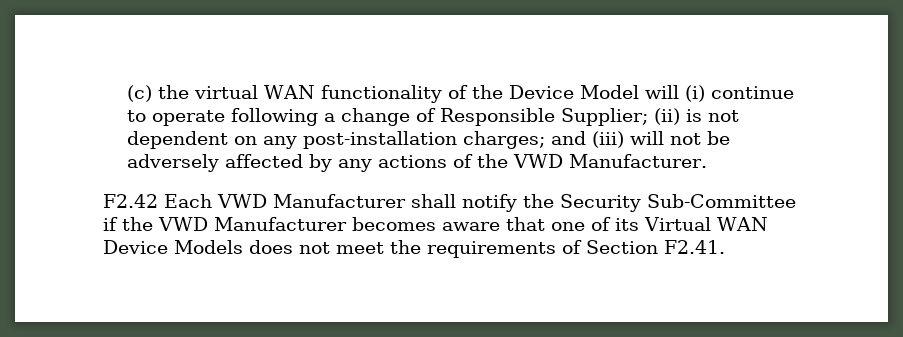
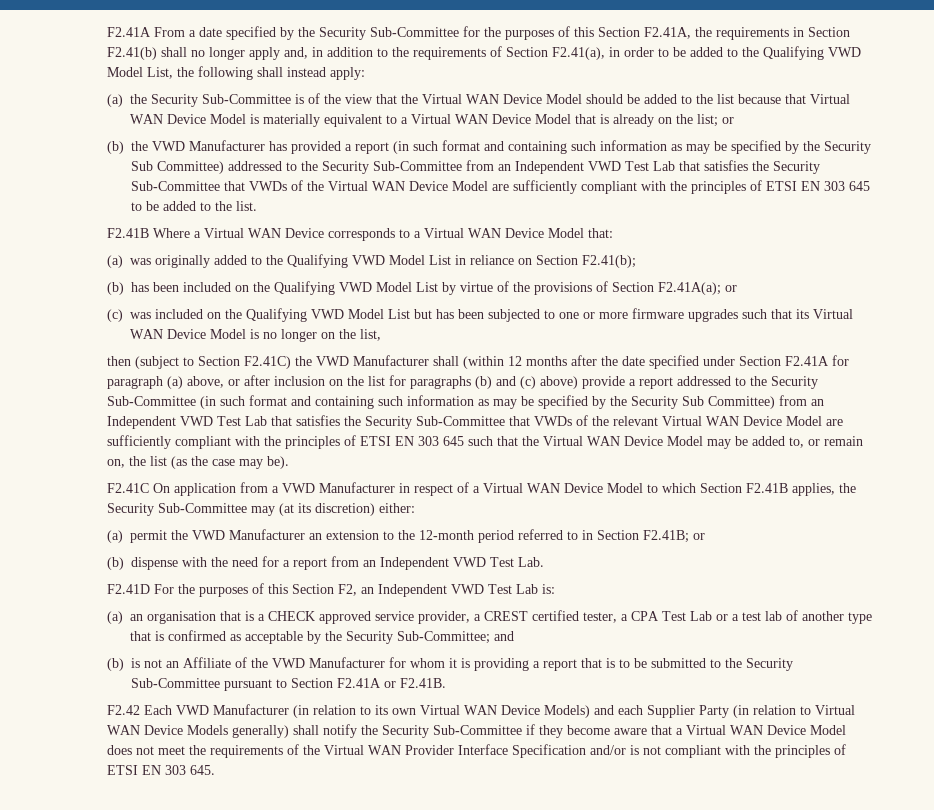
[126,85,794,103] [126,108,739,126] [126,131,730,149] [126,154,707,172] [103,194,407,208] (c) the virtual WAN functionality of the Device Model will (i) continue to operate following a change of Responsible Supplier; (ii) is not dependent on any post-installation charges; and (iii) will not be adversely affected by any actions of the VWD Manufacturer. // F2.42 Each VWD Manufacturer -> [106,26,850,40] [106,46,861,60] [106,66,365,80] [106,93,851,107] [130,114,735,127] [106,140,871,154] [130,160,820,174] [130,180,870,194] [130,201,257,211] [106,228,613,241] [106,254,637,268] [106,281,737,295] [106,308,854,322] [130,329,382,342] [106,355,849,369] [106,375,818,389] [106,395,824,409] [106,415,843,429] [106,435,863,449] [106,456,289,469] [106,482,856,496] [106,503,415,516] [106,529,706,543] [106,556,544,570] [106,583,555,597] [106,610,873,624] [130,630,515,644] [106,657,793,671] [130,678,446,691] [106,704,855,718] [106,725,289,738] F2.41A From a date specified by the Security Sub-Committee for the purposes of this Section F2.41A, the requirements in Section F2.41(b) shall no longer apply and, in addition to the requirements of Section F2.41(a), in order to be added to the Qualifying VWD Model List, the following shall instead apply: // (a) the Security Sub-Committee is of the view that the Virtual WAN Device Model should be added to the list because that Virtual WAN Device Model is materially equivalent to a Virtual WAN Device Model that is already on the list; or // (b) the VWD Manufacturer has provided a report (in such format and containing such information as may be specified by the Security Sub Committee) addressed to the Security Sub-Committee from an Independent VWD Test Lab that satisfies the Security Sub-Committee that VWDs of the Virtual WAN Device Model are sufficiently compliant with the principles of ETSI EN 303 645 to be added to the list. // F2.41B Where a Virtual WAN Device corresponds to a Virtual WAN Device Model that: // (a) was originally added to the Qualifying VWD Model List in reliance on Section F2.41(b); // (b) has been included on the Qualifying VWD Model List by virtue of the provisions of Section F2.41A(a); or // (c) was included on the Qualifying VWD Model List but has been subjected to one or more firmware upgrades such that its Virtual WAN Device Model is no longer on the list, // then (subject to Section F2.41C) the VWD Manufacturer shall (within 12 months after the date specified under Section F2.41A for paragraph (a) above, or after inclusion on the list for paragraphs (b) and (c) above) provide a report addressed to the Security Sub-Committee (in such format and containing such information as may be specified by the Security Sub Committee) from an Independent VWD Test Lab that satisfies the Security Sub-Committee that VWDs of the relevant Virtual WAN Device Model are sufficiently compliant with the principles of ETSI EN 303 645 such that the Virtual WAN Device Model may be added to, or remain on, the list (as the case may be). // F2.41C On application from a VWD Manufacturer in respect of a Virtual WAN Device Model to which Section F2.41B applies, the Security Sub-Committee may (at its discretion) either: // (a) permit the VWD Manufacturer an extension to the 12-month period referred to in Section F2.41B; or // (b) dispense with the need for a report from an Independent VWD Test Lab. // F2.41D For the purposes of this Section F2, an Independent VWD Test Lab is: // (a) an organisation that is a CHECK approved service provider, a CREST certified tester, a CPA Test Lab or a test lab of another type that is confirmed as acceptable by the Security Sub-Committee; and // (b) is not an Affiliate of the VWD Manufacturer for whom it is providing a report that is to be submitted to the Security Sub-Committee pursuant to Section F2.41A or F2.41B. // F2.42 Each VWD Manufacturer (in relation to its own Virtual WAN Device Models) and each Supplier Party (in relation to Virtual WAN Device Models generally)
[122,217,769,231] [103,240,244,254] the VWD Manufacturer becomes aware that one of its Virtual WAN Device Models -> [538,725,846,738] they become aware that a Virtual WAN Device Model
[586,240,726,254] Section F2.41. -> [302,744,846,758] [106,765,215,775] the Virtual WAN Provider Interface Specification and/or is not compliant with the principles of ETSI EN 303 645.

